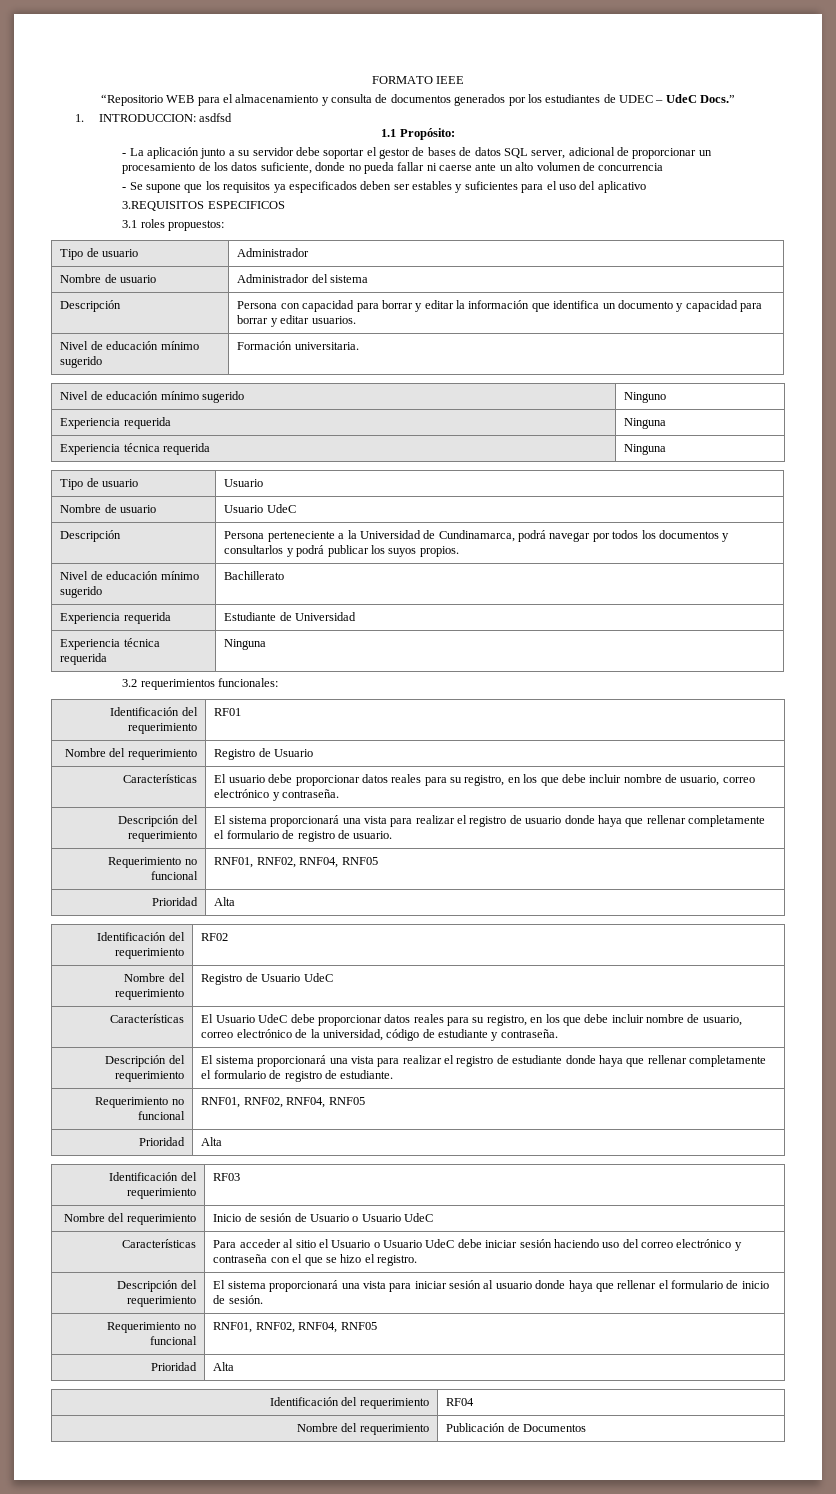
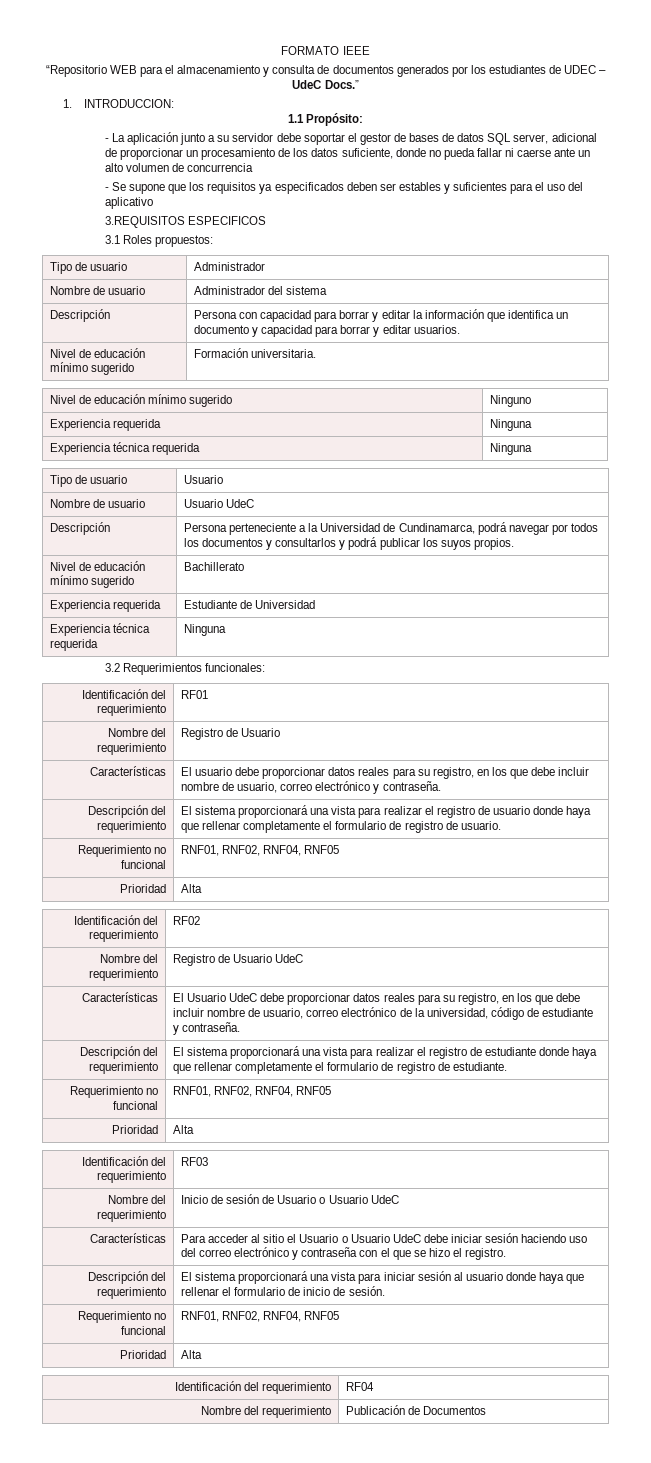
[198,113,232,122] asdfsd -> (174, 103) none
[140,219,165,228] roles -> [122,235,152,244] Roles
[140,679,215,690] requerimientos -> [122,663,202,675] Requerimientos

